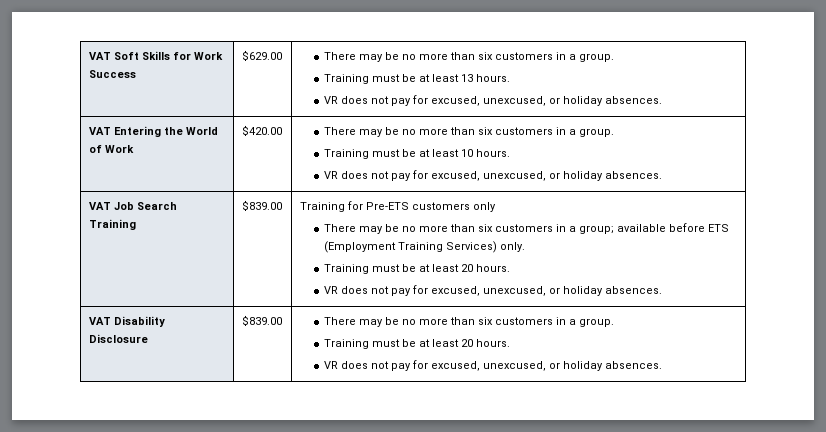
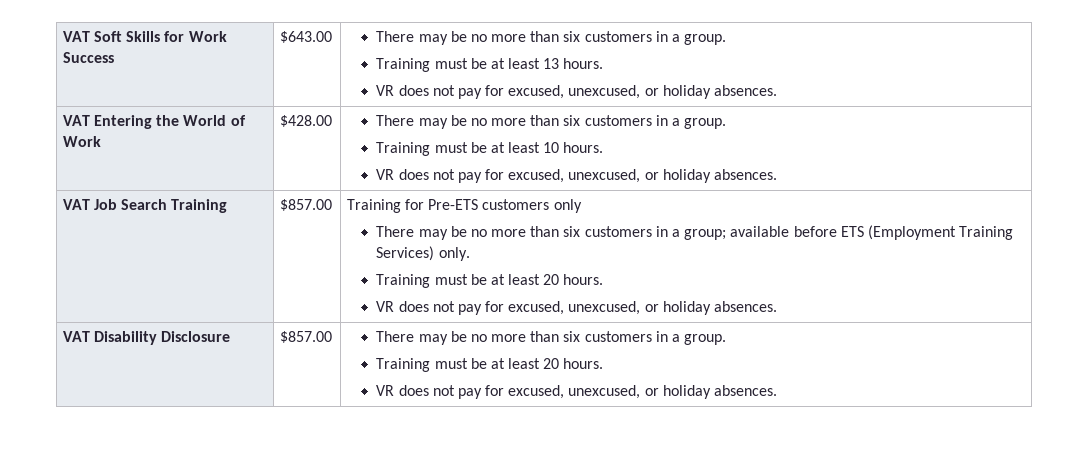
[241,50,282,61] $629.00 -> [279,31,332,43] $643.00
[241,125,282,136] $420.00 -> [279,115,332,127] $428.00
[241,200,282,211] $839.00 -> [279,199,332,211] $857.00
[241,315,282,326] $839.00 -> [279,331,332,343] $857.00

